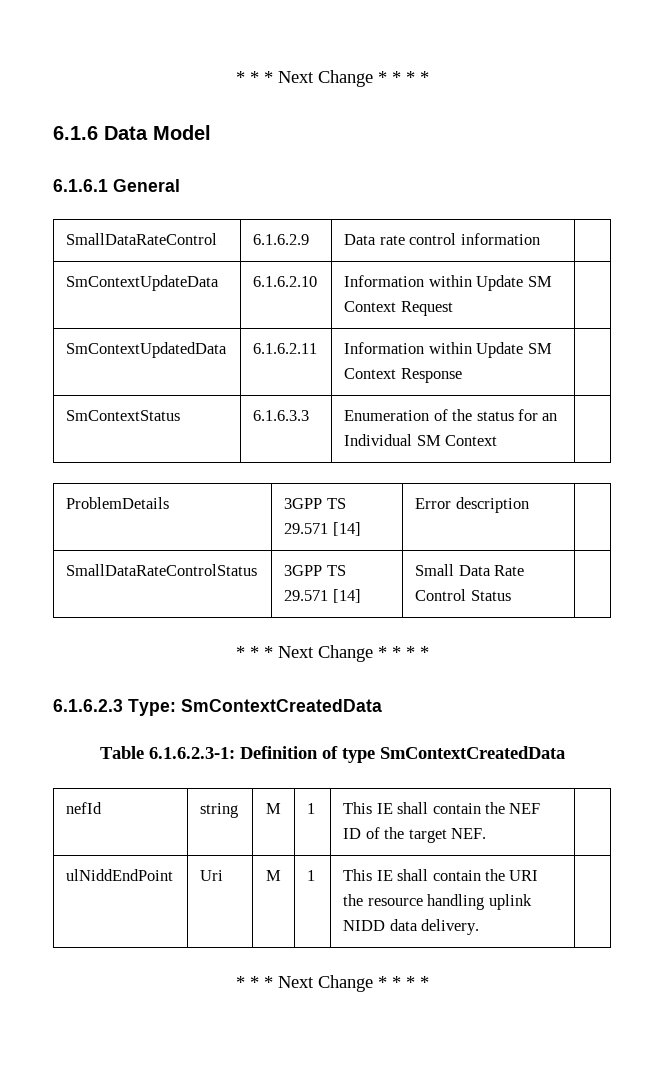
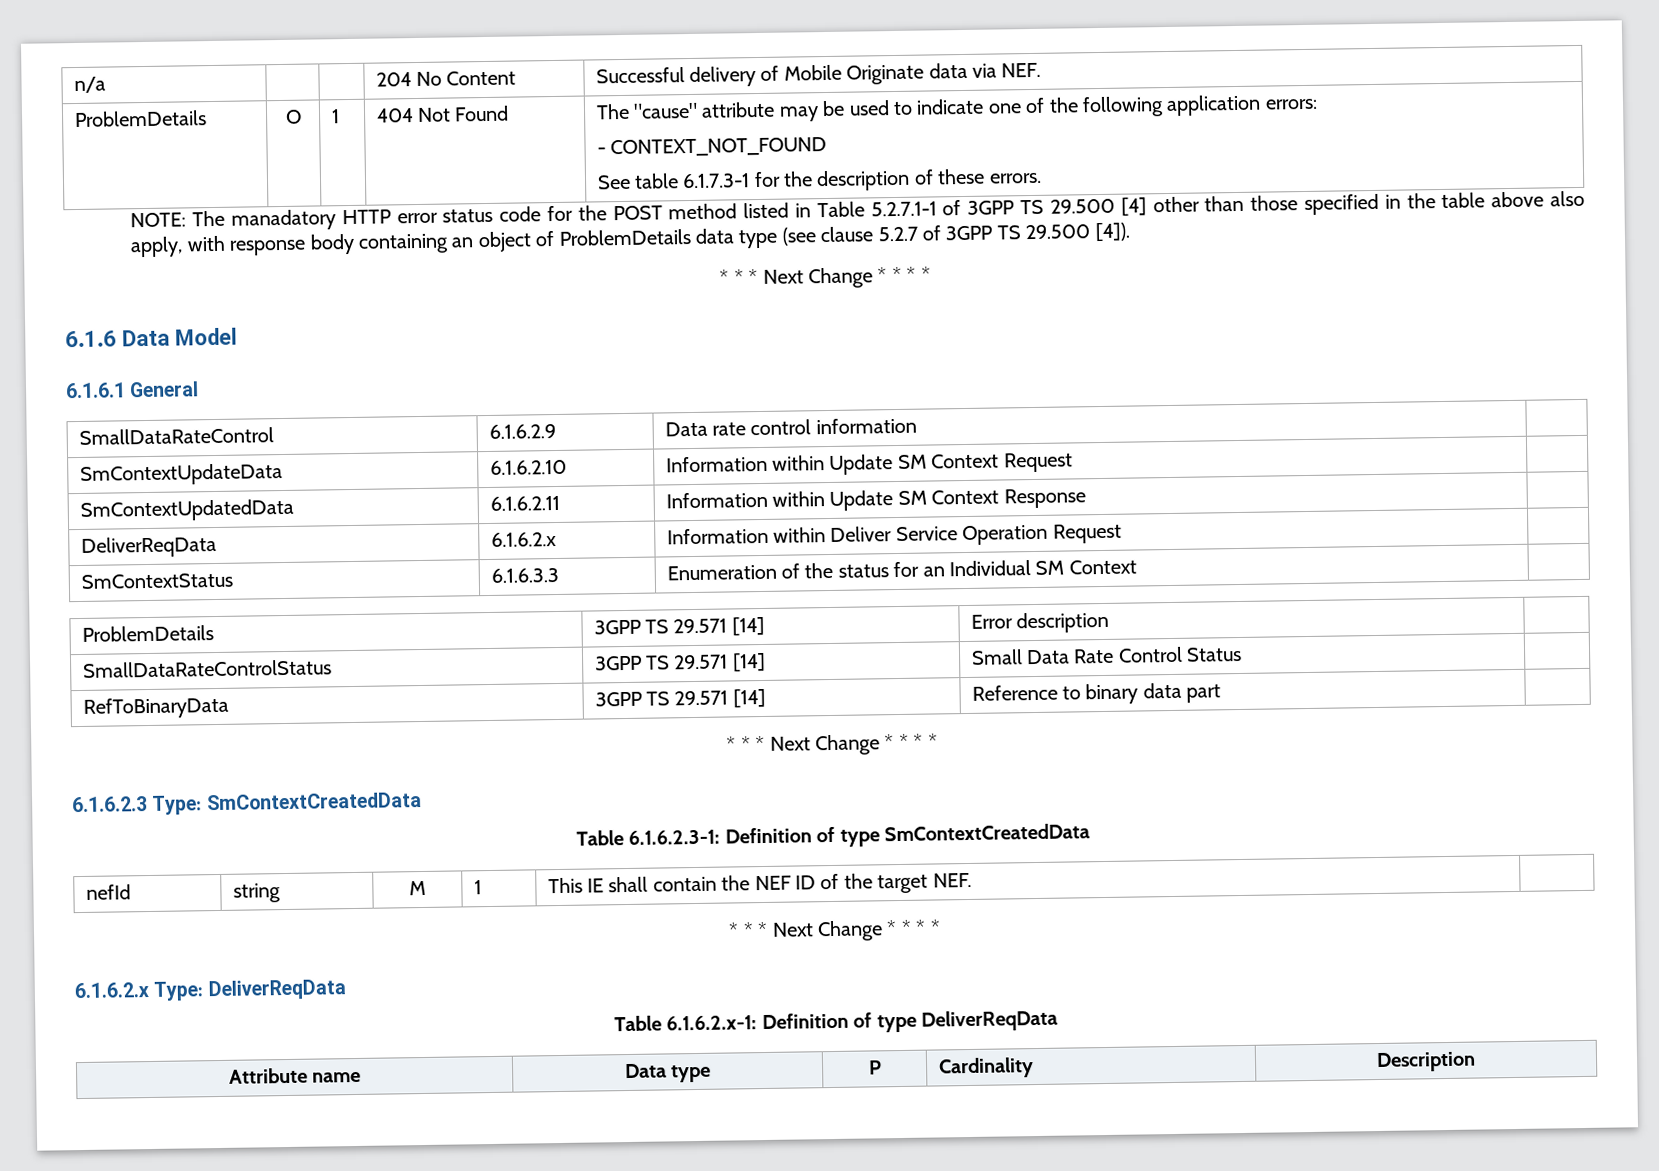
(235, 77) none -> [73,76,107,94] [375,70,517,87] [595,62,1042,88] [73,110,207,128] [284,109,302,124] [330,109,340,124] [375,105,510,123] [595,94,1318,122] [596,136,827,158] [596,168,1042,192] [130,190,1585,231] [130,222,1130,258] n/a | | | 204 No Content | Successful delivery of Mobile Originate data via NEF. // ProblemDetails | O | 1 | 404 Not Found | The "cause" attribute may be used to indicate one of the following application errors: // - CONTEXT_NOT_FOUND // See table 6.1.7.3-1 for the description of these errors. // NOTE: The manadatory HTTP error status code for the POST method listed in Table 5.2.7.1-1 of 3GPP TS 29.500 [4] other than those specified in the table above also apply, with response body containing an object of ProblemDetails data type (see clause 5.2.7 of 3GPP TS 29.500 [4]). //
(462, 375) none -> [80,535,217,558] [490,532,557,547] [666,523,1122,546] // DeliverReqData | 6.1.6.2.x | Information within Deliver Service Operation Request |
(511, 595) none -> [82,696,230,719] [594,688,766,708] [971,682,1222,705] // RefToBinaryData | 3GPP TS 29.571 [14] | Reference to binary data part |
[66,869,174,881] [200,870,224,881] [266,870,281,881] [307,870,316,881] [343,869,539,881] [343,894,532,910] [343,919,480,935] [235,975,429,992] // ulNiddEndPoint | Uri | M | 1 | This IE shall contain the URI the resource handling uplink NIDD data delivery. | // * * * Next Change * * * * -> [728,919,941,942] [74,979,346,1001] [614,1009,1058,1033] [228,1067,362,1084] [623,1063,712,1083] [867,1060,882,1075] [937,1057,1034,1079] [1376,1051,1476,1073] // * * * Next Change * * * * // 6.1.6.2.x Type: DeliverReqData // Table 6.1.6.2.x-1: Definition of type DeliverReqData // Attribute name | Data type | P | Cardinality | Description

